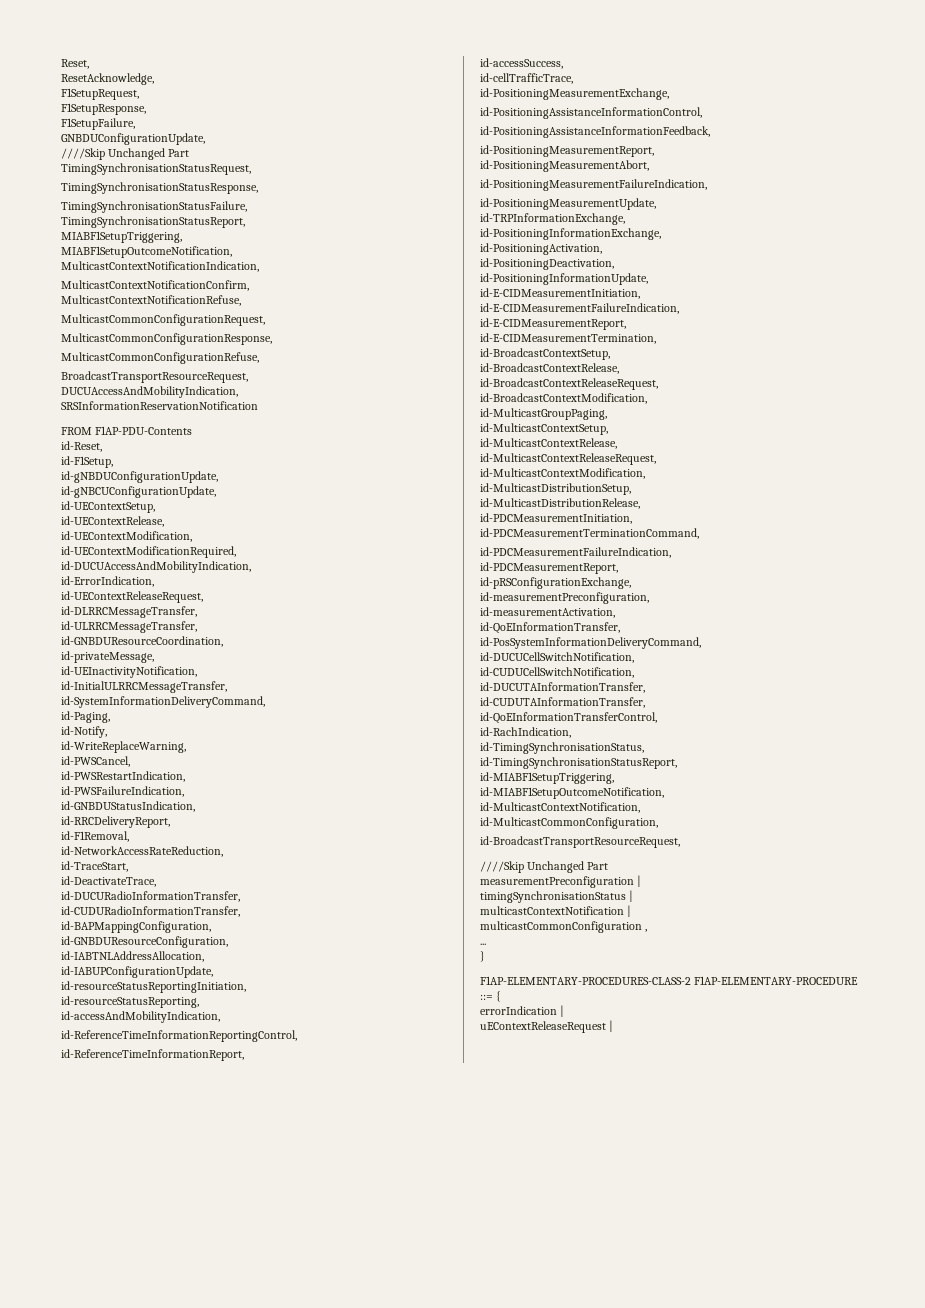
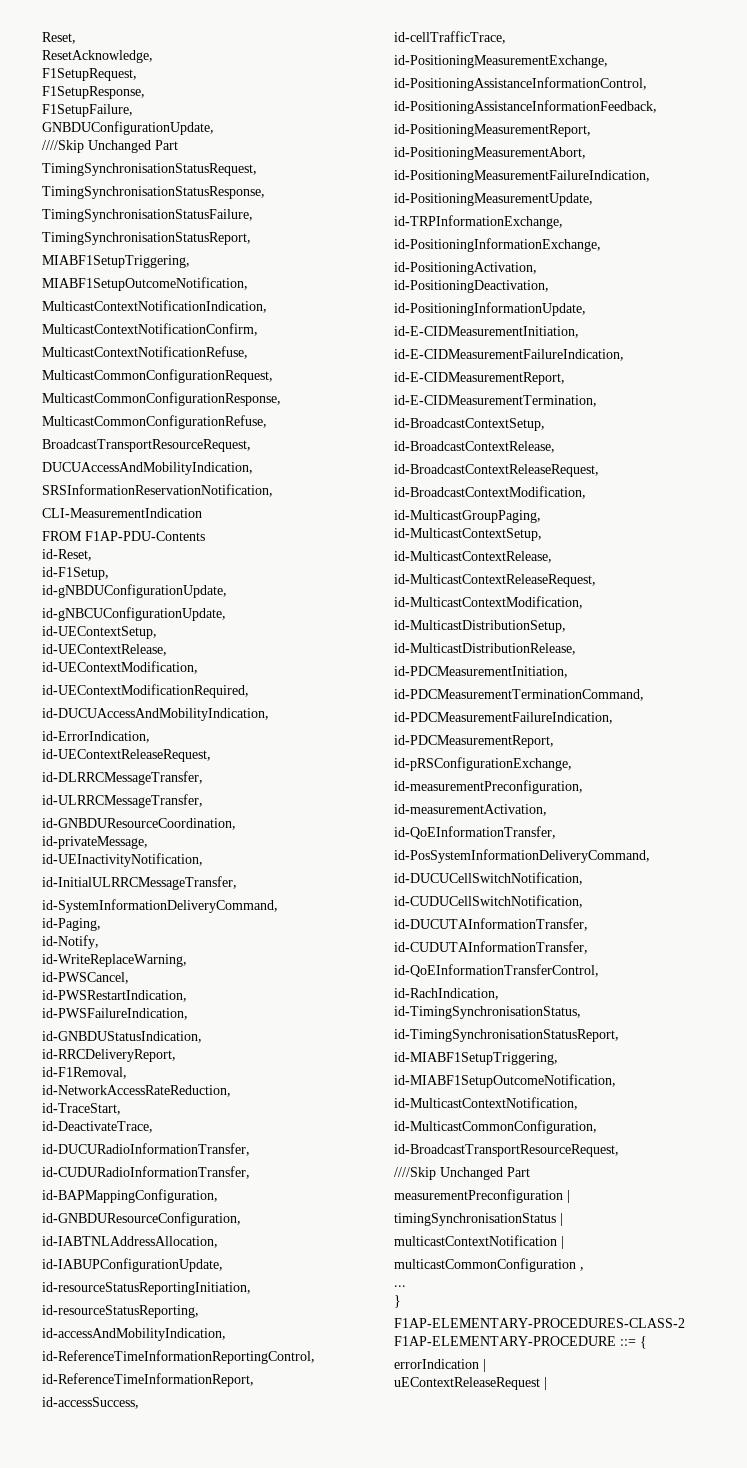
[61,401,258,410] SRSInformationReservationNotification -> [42,484,273,497] [42,508,202,518] SRSInformationReservationNotification, // CLI-MeasurementIndication

